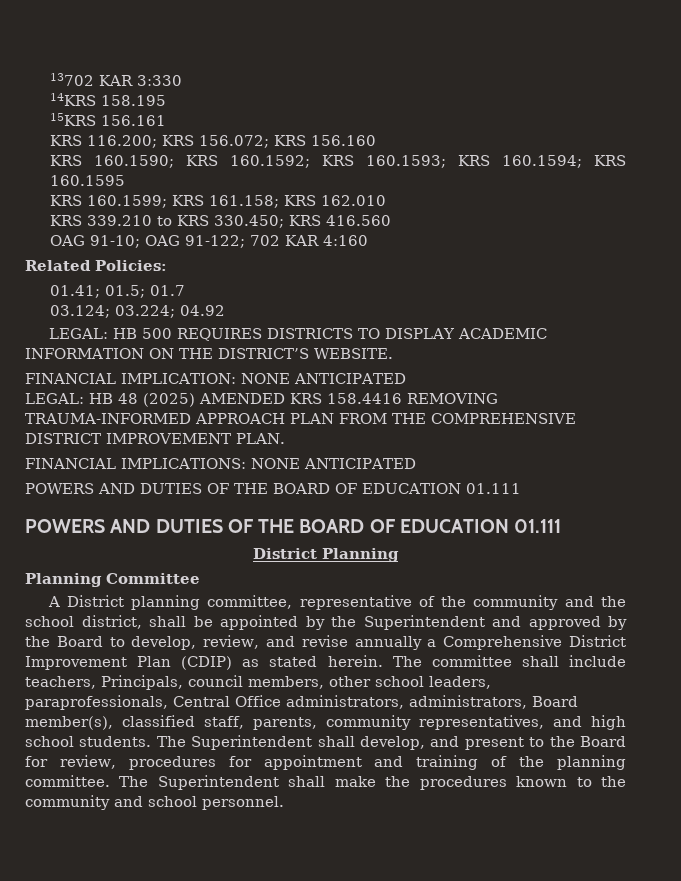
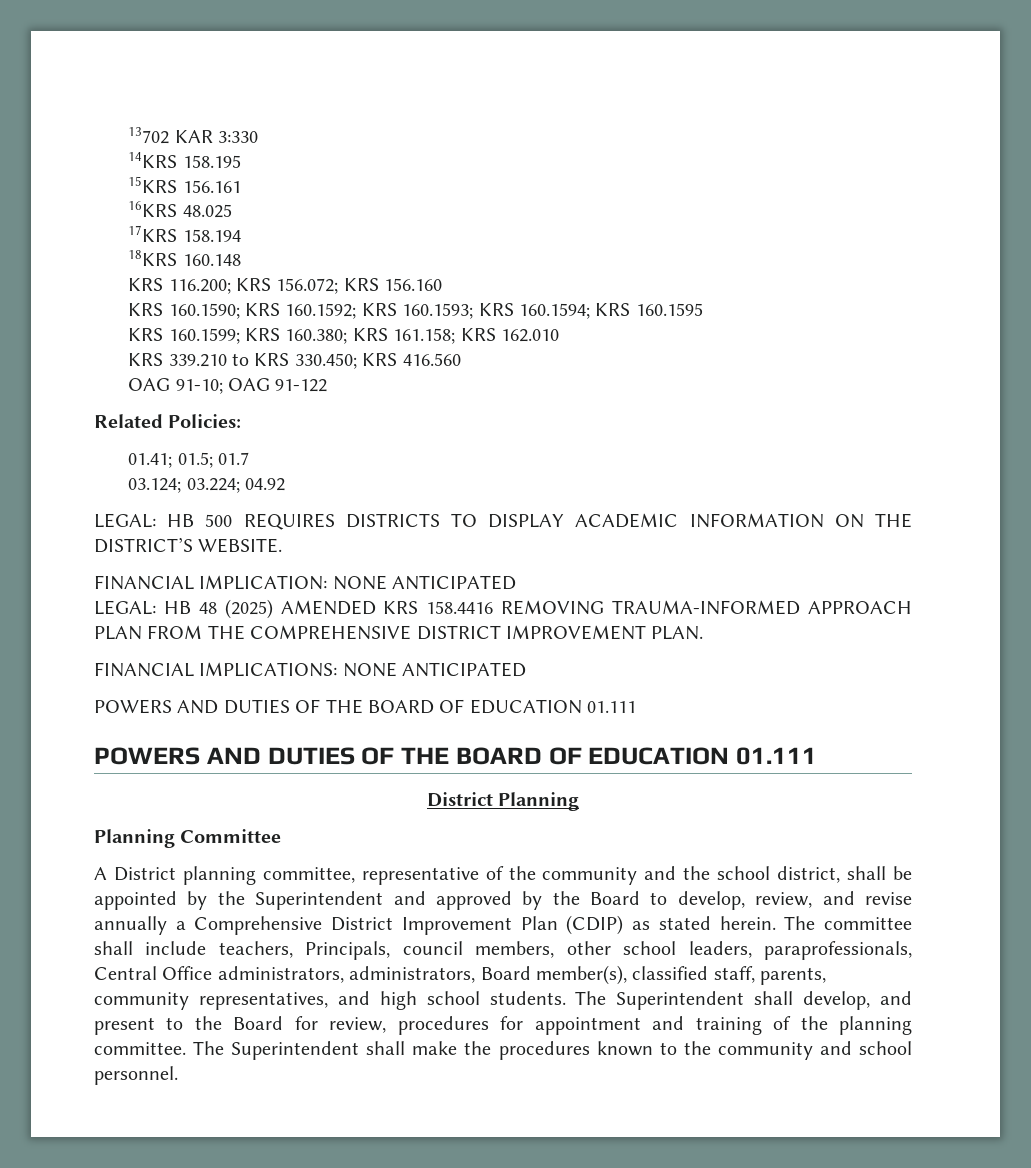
(167, 120) none -> [128,201,232,218] [128,225,241,242] [128,250,241,266] // 16KRS 48.025 // 17KRS 158.194 // 18KRS 160.148
(205, 200) none -> [285,328,388,344] 160.380; KRS
[185,235,369,248] 91-122; 702 KAR 4:160 -> [275,379,328,392] 91-122

